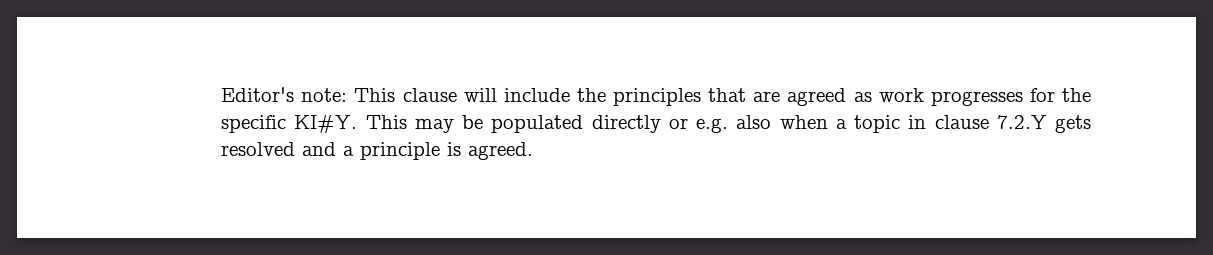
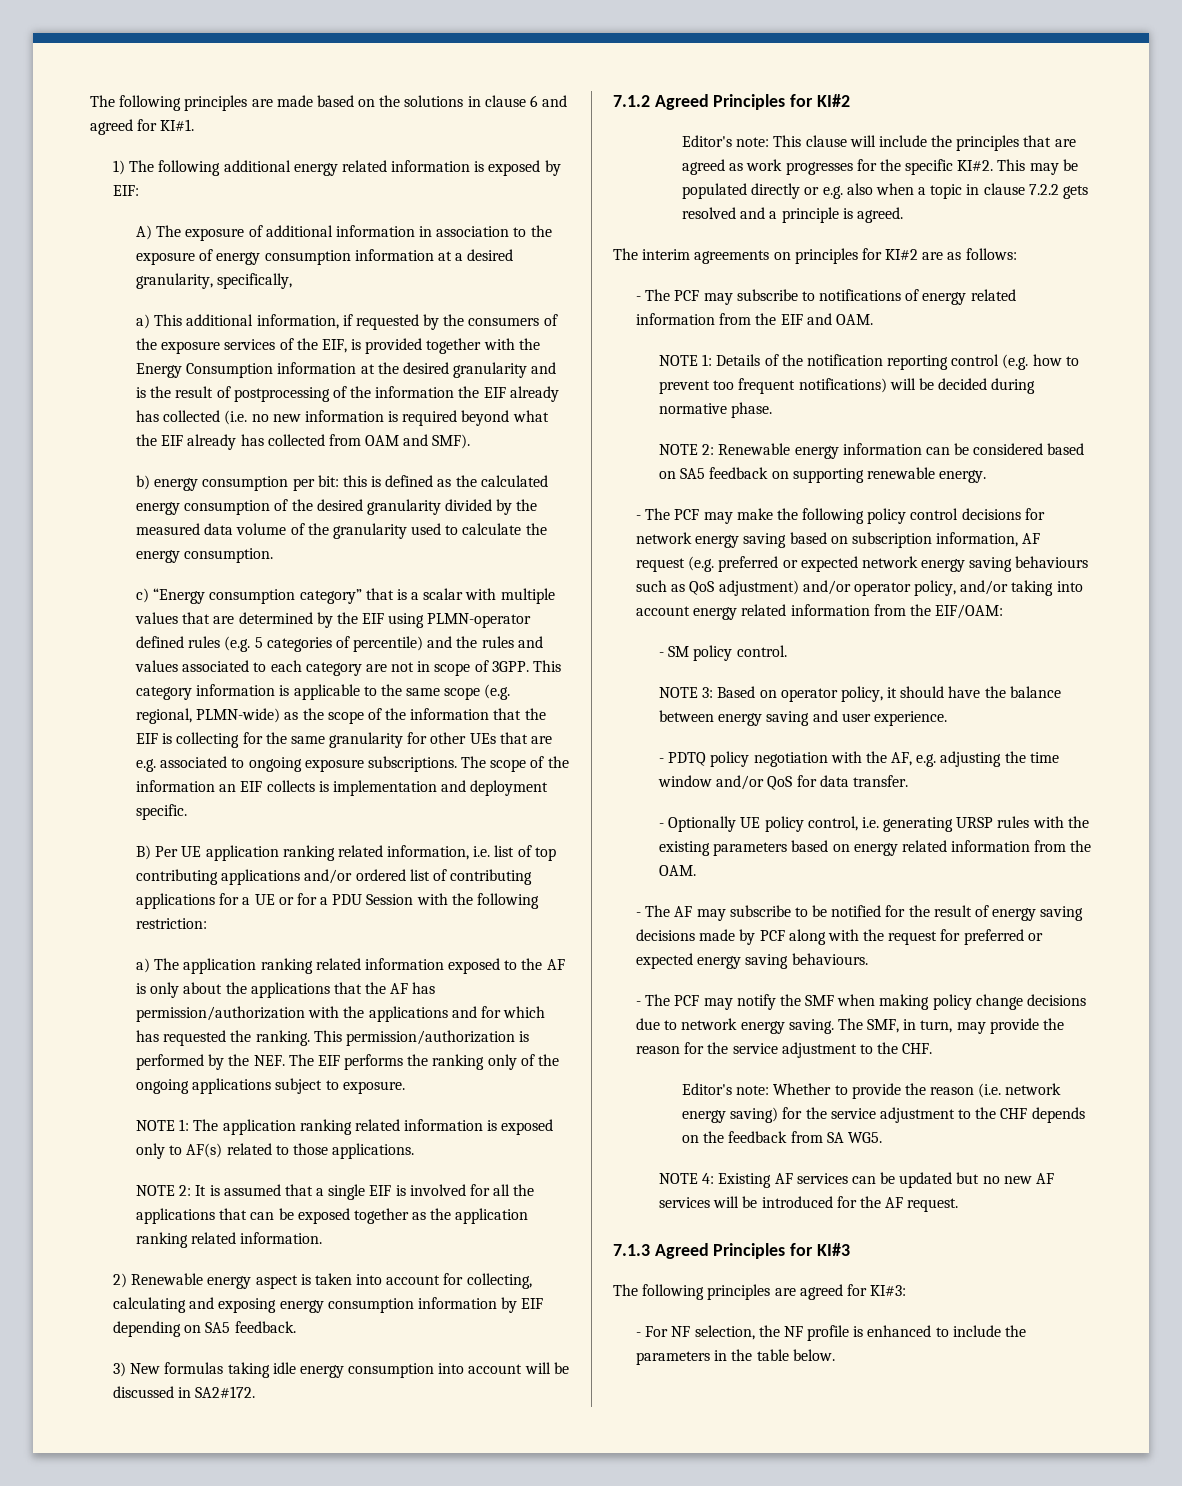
(221, 94) none -> [90,95,568,111] [90,119,195,135] [112,160,561,176] [112,185,139,196] [135,225,552,241] [135,249,514,265] [135,273,293,289] [135,314,558,330] [135,338,540,354] [135,362,557,378] [135,386,559,402] [135,410,549,426] [135,434,471,450] [135,475,548,491] [135,499,538,515] [135,523,547,539] [135,548,274,563] [135,588,555,604] [134,612,532,628] [135,636,543,652] [134,660,561,676] [135,684,511,700] [135,708,546,724] [135,732,552,748] [135,756,569,772] [135,780,549,796] [135,804,187,820] [135,845,556,861] [135,869,533,885] [135,893,539,909] [135,918,207,929] [135,958,565,974] [135,982,436,998] [135,1006,546,1022] [135,1030,530,1046] [135,1054,559,1070] [135,1078,405,1094] [135,1119,554,1135] [135,1143,415,1159] [135,1184,535,1200] [135,1208,529,1224] [135,1232,323,1248] [112,1273,532,1289] [112,1297,544,1313] [112,1321,296,1337] [112,1362,569,1378] [112,1386,256,1398] [613,94,850,110] The following principles are made based on the solutions in clause 6 and agreed for KI#1. // 1) The following additional energy related information is exposed by EIF: // A) The exposure of additional information in association to the exposure of energy consumption information at a desired granularity, specifically, // a) This additional information, if requested by the consumers of the exposure services of the EIF, is provided together with the Energy Consumption information at the desired granularity and is the result of postprocessing of the information the EIF already has collected (i.e. no new information is required beyond what the EIF already has collected from OAM and SMF). // b) energy consumption per bit: this is defined as the calculated energy consumption of the desired granularity divided by the measured data volume of the granularity used to calculate the energy consumption. // c) “Energy consumption category” that is a scalar with multiple values that are determined by the EIF using PLMN-operator defined rules (e.g. 5 categories of percentile) and the rules and values associated to each category are not in scope of 3GPP. This category information is applicable to the same scope (e.g. regional, PLMN-wide) as the scope of the information that the EIF is collecting for the same granularity for other UEs that are e.g. associated to ongoing exposure subscriptions. The scope of the information an EIF collects is implementation and deployment specific. // B) Per UE application ranking related information, i.e. list of top contributing applications and/or ordered list of contributing applications for a UE or for a PDU Session with the following restriction: // a) The application ranking related information exposed to the AF is only about the applications that the AF has permission/authorization with the applications and for which has requested the ranking. This permission/authorization is performed by the NEF. The EIF performs the ranking only of the ongoing applications subject to exposure. // NOTE 1: The application ranking related information is exposed only to AF(s) related to those applications. // NOTE 2: It is assumed that a single EIF is involved for all the applications that can be exposed together as the application ranking related information. // 2) Renewable energy aspect is taken into account for collecting, calculating and exposing energy consumption information by EIF depending on SA5 feedback. // 3) New formulas taking idle energy consumption into account will be discussed in SA2#172. // 7.1.2 Agreed Principles for KI#2 //
[294,114,358,134] KI#Y. -> [957,160,994,171] KI#2.
[996,115,1047,129] 7.2.Y -> [1028,184,1059,195] 7.2.2
(534, 151) none -> [613,248,1017,264] [635,289,1016,305] [635,313,873,325] [658,354,1079,370] [658,378,1036,394] [658,402,773,418] [658,443,1085,459] [658,467,987,483] [635,508,1045,524] [635,532,1041,548] [635,556,1089,572] [635,580,1083,596] [635,604,1004,620] [658,645,787,661] [658,686,1061,702] [658,710,947,726] [658,751,1059,767] [657,775,908,790] [658,816,1089,832] [658,840,1092,856] [658,865,696,876] [635,905,1084,921] [635,929,1043,945] [635,953,868,969] [635,994,1087,1010] [635,1018,1065,1034] [635,1042,933,1058] [681,1083,1062,1099] [681,1107,1085,1123] [681,1131,882,1143] [658,1172,1054,1188] [658,1196,959,1212] [613,1243,850,1259] [613,1284,907,1300] [635,1325,1027,1341] [635,1349,835,1365] // The interim agreements on principles for KI#2 are as follows: // - The PCF may subscribe to notifications of energy related information from the EIF and OAM. // NOTE 1: Details of the notification reporting control (e.g. how to prevent too frequent notifications) will be decided during normative phase. // NOTE 2: Renewable energy information can be considered based on SA5 feedback on supporting renewable energy. // - The PCF may make the following policy control decisions for network energy saving based on subscription information, AF request (e.g. preferred or expected network energy saving behaviours such as QoS adjustment) and/or operator policy, and/or taking into account energy related information from the EIF/OAM: // - SM policy control. // NOTE 3: Based on operator policy, it should have the balance between energy saving and user experience. // - PDTQ policy negotiation with the AF, e.g. adjusting the time window and/or QoS for data transfer. // - Optionally UE policy control, i.e. generating URSP rules with the existing parameters based on energy related information from the OAM. // - The AF may subscribe to be notified for the result of energy saving decisions made by PCF along with the request for preferred or expected energy saving behaviours. // - The PCF may notify the SMF when making policy change decisions due to network energy saving. The SMF, in turn, may provide the reason for the service adjustment to the CHF. // Editor's note: Whether to provide the reason (i.e. network energy saving) for the service adjustment to the CHF depends on the feedback from SA WG5. // NOTE 4: Existing AF services can be updated but no new AF services will be introduced for the AF request. // 7.1.3 Agreed Principles for KI#3 // The following principles are agreed for KI#3: // - For NF selection, the NF profile is enhanced to include the parameters in the table below.

